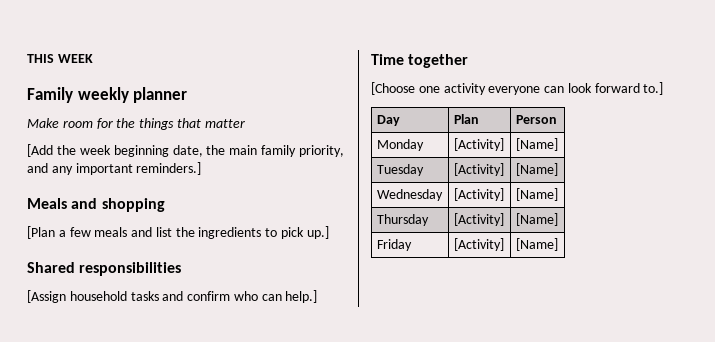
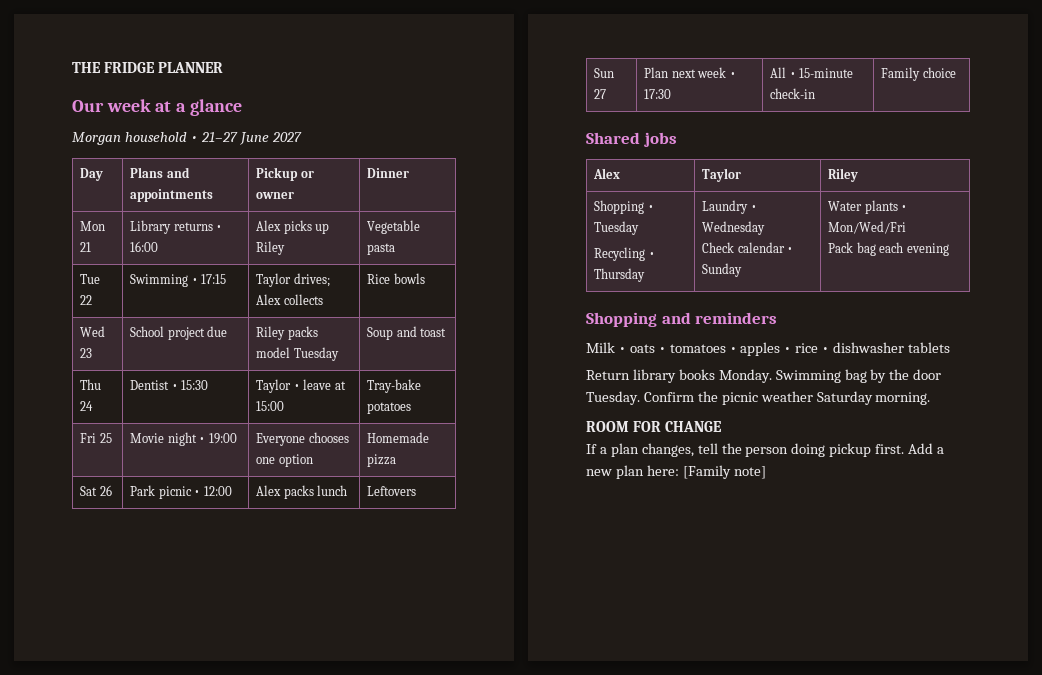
[27,54,93,63] [27,87,188,103] [27,118,245,130] [27,144,344,157] [27,162,202,175] [27,198,165,212] [27,226,329,239] [27,262,182,276] [27,290,318,303] [371,54,469,68] [371,82,664,95] [376,115,400,126] [453,114,479,124] [515,115,557,124] [376,139,424,151] [453,138,504,151] [515,138,558,151] [376,164,424,176] [453,163,504,176] [515,163,558,176] [376,189,443,201] [453,188,504,201] [515,188,558,201] [376,214,429,226] [453,213,504,226] [515,213,558,226] [376,239,412,251] [453,238,504,251] [515,238,558,251] THIS WEEK // Family weekly planner // Make room for the things that matter // [Add the week beginning date, the main family priority, and any important reminders.] // Meals and shopping // [Plan a few meals and list the ingredients to pick up.] // Shared responsibilities // [Assign household tasks and confirm who can help.] // Time together // [Choose one activity everyone can look forward to.] // Day | Plan | Person // Monday | [Activity] | [Name] // Tuesday | [Activity] | [Name] // Wednesday | [Activity] | [Name] // Thursday | [Activity] | [Name] // Friday | [Activity] | [Name] -> [72,62,223,73] [72,99,242,116] [72,132,302,145] [80,168,104,181] [130,167,190,178] [130,189,214,202] [256,167,314,181] [256,192,295,199] [367,168,410,178] [80,221,106,231] [80,242,92,252] [130,220,223,234] [130,241,159,252] [256,220,330,234] [256,241,286,255] [367,220,421,234] [367,243,396,255] [80,274,101,284] [80,295,93,305] [130,274,227,287] [256,273,330,287] [256,294,323,305] [367,273,425,284] [80,326,106,337] [80,348,93,358] [130,326,228,340] [256,326,318,340] [256,347,339,361] [367,326,447,340] [80,379,102,390] [80,401,94,411] [130,380,209,390] [256,379,346,393] [256,401,285,411] [367,379,422,393] [367,402,412,414] [80,433,112,443] [130,432,237,446] [256,432,349,446] [256,454,313,467] [367,432,430,443] [367,454,397,467] [80,485,112,496] [130,485,232,499] [256,485,348,499] [367,486,417,496] [594,68,615,78] [594,89,607,99] [644,67,736,78] [644,89,672,99] [770,67,854,78] [770,88,816,99] [881,67,956,81] [586,132,677,147] [593,168,621,179] [702,168,742,182] [828,168,859,182] [594,200,654,214] [594,221,640,235] [594,247,655,261] [594,268,646,282] [702,200,757,214] [702,221,766,235] [702,242,794,253] [702,263,743,277] [828,200,908,214] [828,221,907,234] [828,242,949,256] [586,312,778,327] [586,342,951,356] [586,369,942,383] [586,391,931,405] [586,421,722,432] [586,443,945,457] [586,465,766,479] THE FRIDGE PLANNER // Our week at a glance // Morgan household • 21–27 June 2027 // Day | Plans and appointments | Pickup or owner | Dinner // Mon 21 | Library returns • 16:00 | Alex picks up Riley | Vegetable pasta // Tue 22 | Swimming • 17:15 | Taylor drives; Alex collects | Rice bowls // Wed 23 | School project due | Riley packs model Tuesday | Soup and toast // Thu 24 | Dentist • 15:30 | Taylor • leave at 15:00 | Tray-bake potatoes // Fri 25 | Movie night • 19:00 | Everyone chooses one option | Homemade pizza // Sat 26 | Park picnic • 12:00 | Alex packs lunch | Leftovers // Sun 27 | Plan next week • 17:30 | All • 15-minute check-in | Family choice // Shared jobs // Alex | Taylor | Riley // Shopping • Tuesday // Recycling • Thursday | Laundry • Wednesday // Check calendar • Sunday | Water plants • Mon/Wed/Fri // Pack bag each evening // Shopping and reminders // Milk • oats • tomatoes • apples • rice • dishwasher tablets // Return library books Monday. Swimming bag by the door Tuesday. Confirm the picnic weather Saturday morning. // ROOM FOR CHANGE // If a plan changes, tell the person doing pickup first. Add a new plan here: [Family note]

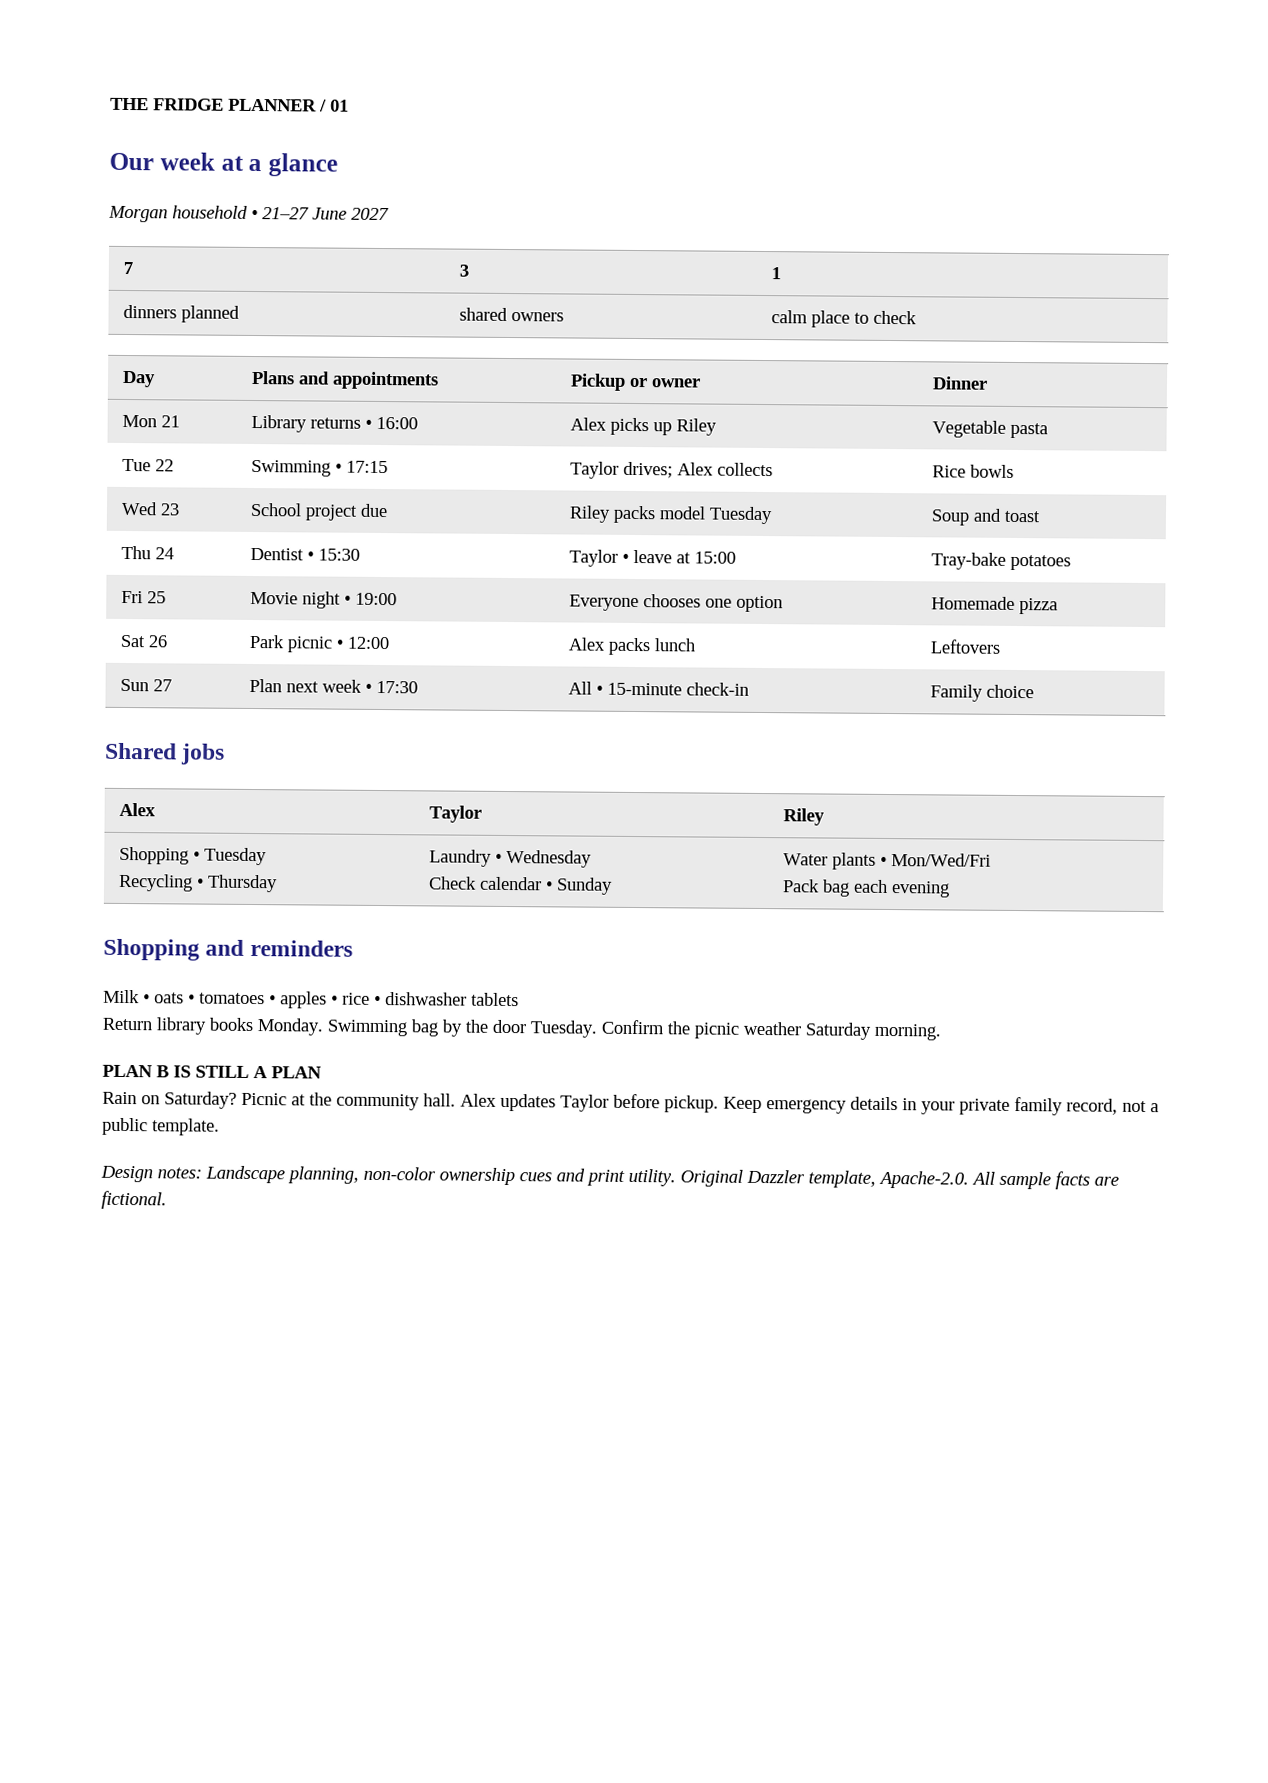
(223, 67) none -> [319,99,349,112] / 01
(302, 137) none -> [122,261,133,275] [458,264,469,277] [770,267,781,280] [122,304,240,323] [458,307,564,322] [770,310,917,328] // 7 | 3 | 1 // dinners planned | shared owners | calm place to check
[586,421,722,432] [586,443,945,457] [586,465,766,479] ROOM FOR CHANGE // If a plan changes, tell the person doing pickup first. Add a new plan here: [Family note] -> [102,1064,322,1079] [102,1091,1159,1116] [102,1117,220,1136] [100,1165,1119,1190] [101,1190,167,1210] PLAN B IS STILL A PLAN // Rain on Saturday? Picnic at the community hall. Alex updates Taylor before pickup. Keep emergency details in your private family record, not a public template. // Design notes: Landscape planning, non-color ownership cues and print utility. Original Dazzler template, Apache-2.0. All sample facts are fictional.

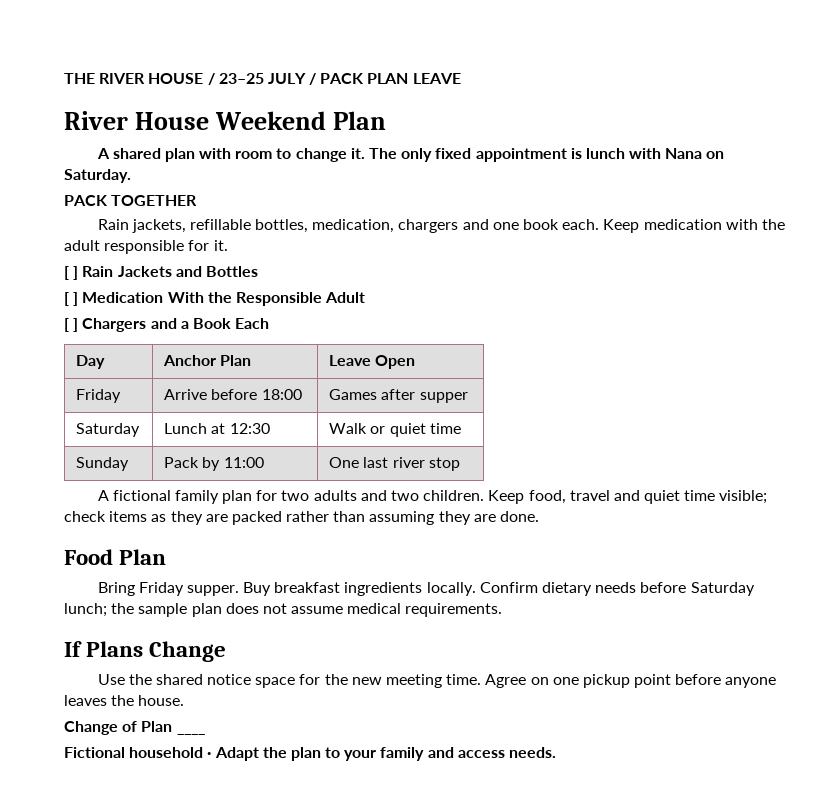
[153,98,349,112] [109,152,338,177] [108,205,389,223] [122,261,133,275] [458,264,469,277] [770,267,781,280] [122,304,240,323] [458,307,564,322] [770,310,917,328] [121,370,156,388] [250,370,439,390] [569,373,701,391] [931,376,988,390] [121,414,180,428] [250,414,418,433] [569,417,717,436] [931,420,1048,439] [121,458,174,472] [250,459,388,477] [569,461,773,479] [931,464,1014,478] [120,501,180,516] [249,502,388,521] [568,505,773,525] [930,508,1040,526] [120,545,174,560] [249,547,360,561] [568,549,736,567] [930,552,1071,571] [120,590,166,604] [249,591,397,609] [568,594,783,613] [930,596,1058,615] [119,634,167,648] [248,634,389,653] [567,637,695,656] [929,639,1000,654] [119,678,172,692] [248,678,418,694] [567,681,749,696] [929,684,1034,702] [105,742,226,765] [118,802,156,817] [428,805,482,823] [782,808,825,826] [118,846,267,866] [117,873,278,893] [428,849,592,868] [428,876,613,895] [782,852,991,870] [781,879,950,898] [103,938,353,961] [103,989,519,1009] [102,1017,941,1041] [102,1064,322,1079] [102,1091,1159,1116] [102,1117,220,1136] [100,1165,1119,1190] [101,1190,167,1210] FRIDGE PLANNER / 01 // Our week at a glance // Morgan household • 21–27 June 2027 // 7 | 3 | 1 // dinners planned | shared owners | calm place to check // Day | Plans and appointments | Pickup or owner | Dinner // Mon 21 | Library returns • 16:00 | Alex picks up Riley | Vegetable pasta // Tue 22 | Swimming • 17:15 | Taylor drives; Alex collects | Rice bowls // Wed 23 | School project due | Riley packs model Tuesday | Soup and toast // Thu 24 | Dentist • 15:30 | Taylor • leave at 15:00 | Tray-bake potatoes // Fri 25 | Movie night • 19:00 | Everyone chooses one option | Homemade pizza // Sat 26 | Park picnic • 12:00 | Alex packs lunch | Leftovers // Sun 27 | Plan next week • 17:30 | All • 15-minute check-in | Family choice // Shared jobs // Alex | Taylor | Riley // Shopping • Tuesday // Recycling • Thursday | Laundry • Wednesday // Check calendar • Sunday | Water plants • Mon/Wed/Fri // Pack bag each evening // Shopping and reminders // Milk • oats • tomatoes • apples • rice • dishwasher tablets // Return library books Monday. Swimming bag by the door Tuesday. Confirm the picnic weather Saturday morning. // PLAN B IS STILL A PLAN // Rain on Saturday? Picnic at the community hall. Alex updates Taylor before pickup. Keep emergency details in your private family record, not a public template. // Design notes: Landscape planning, non-color ownership cues and print utility. Original Dazzler template, Apache-2.0. All sample facts are fictional. -> [99,73,461,85] [64,111,387,130] [96,148,725,162] [64,169,131,183] [64,195,198,206] [97,219,785,233] [64,240,228,254] [64,266,258,280] [64,292,366,306] [64,318,270,332] [76,355,106,369] [163,355,252,366] [329,355,416,369] [76,389,122,403] [164,389,302,400] [329,389,468,403] [76,423,141,437] [164,423,270,434] [329,423,461,437] [76,457,130,471] [164,457,264,471] [329,457,460,471] [97,490,768,504] [64,511,540,525] [64,549,167,565] [97,582,755,596] [64,603,503,617] [64,641,227,662] [97,674,777,688] [64,695,185,706] [64,721,173,735] [176,732,205,735] [64,747,557,761] RIVER HOUSE / 23–25 JULY / PACK PLAN LEAVE // River House Weekend Plan // A shared plan with room to change it. The only fixed appointment is lunch with Nana on Saturday. // PACK TOGETHER // Rain jackets, refillable bottles, medication, chargers and one book each. Keep medication with the adult responsible for it. // [ ] Rain Jackets and Bottles // [ ] Medication With the Responsible Adult // [ ] Chargers and a Book Each // Day | Anchor Plan | Leave Open // Friday | Arrive before 18:00 | Games after supper // Saturday | Lunch at 12:30 | Walk or quiet time // Sunday | Pack by 11:00 | One last river stop // A fictional family plan for two adults and two children. Keep food, travel and quiet time visible; check items as they are packed rather than assuming they are done. // Food Plan // Bring Friday supper. Buy breakfast ingredients locally. Confirm dietary needs before Saturday lunch; the sample plan does not assume medical requirements. // If Plans Change // Use the shared notice space for the new meeting time. Agree on one pickup point before anyone leaves the house. // Change of Plan ____ // Fictional household · Adapt the plan to your family and access needs.

